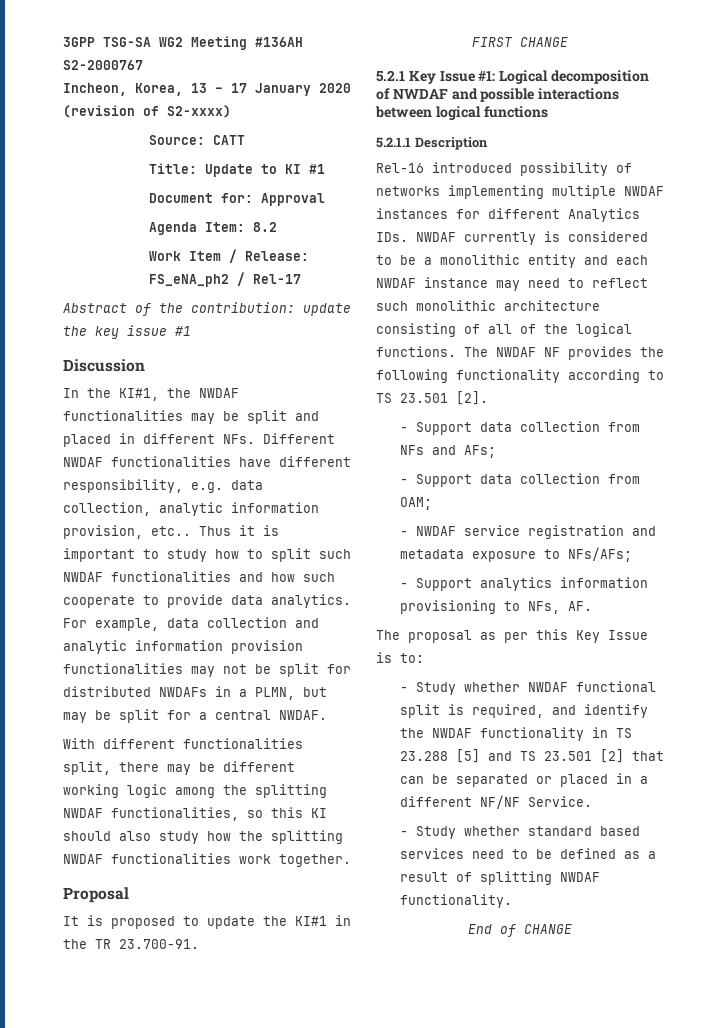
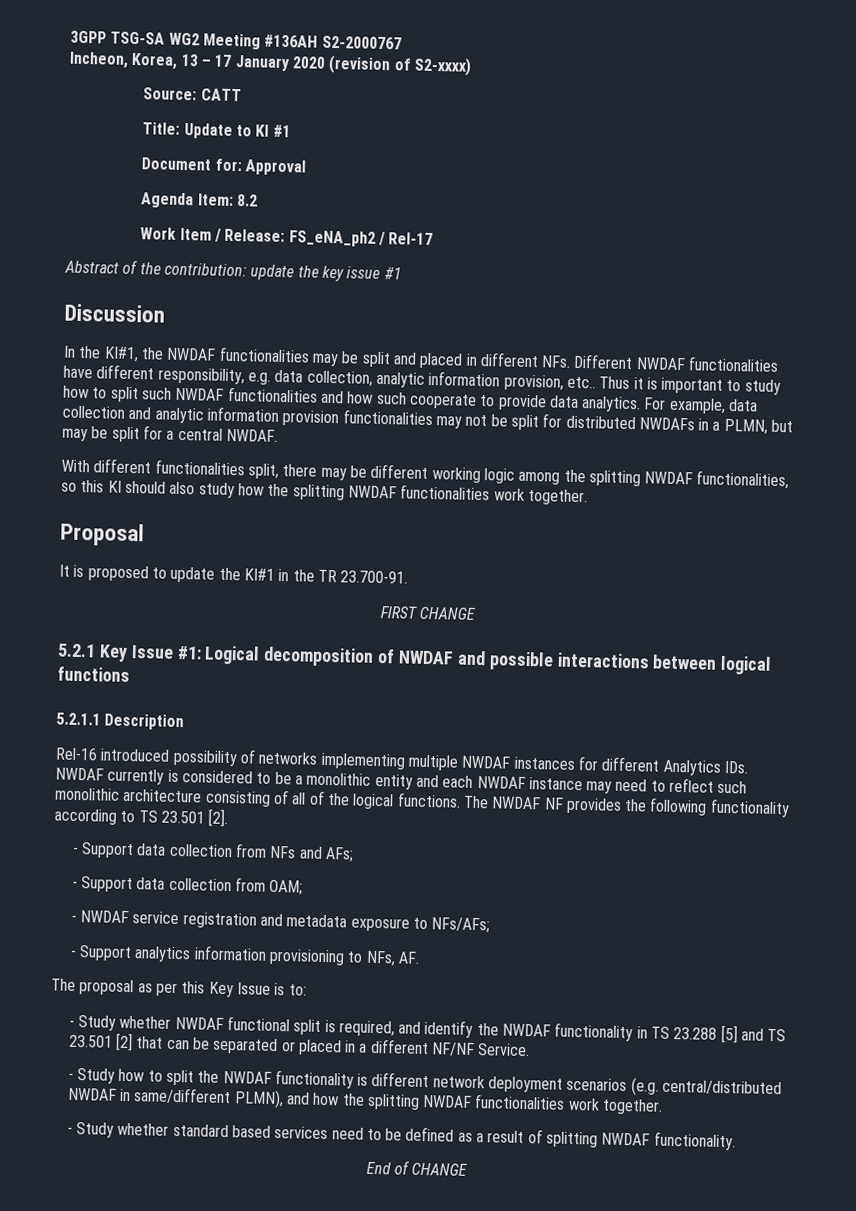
(592, 801) none -> [67,1068,783,1096] [67,1087,664,1115] // - Study how to split the NWDAF functionality is different network deployment scenarios (e.g. central/distributed NWDAF in same/different PLMN), and how the splitting NWDAF functionalities work together.

